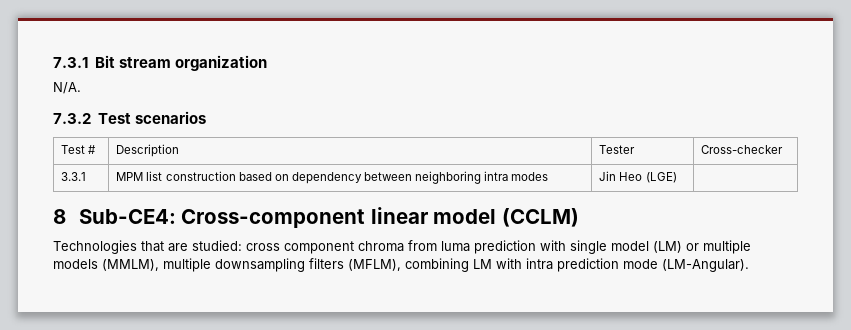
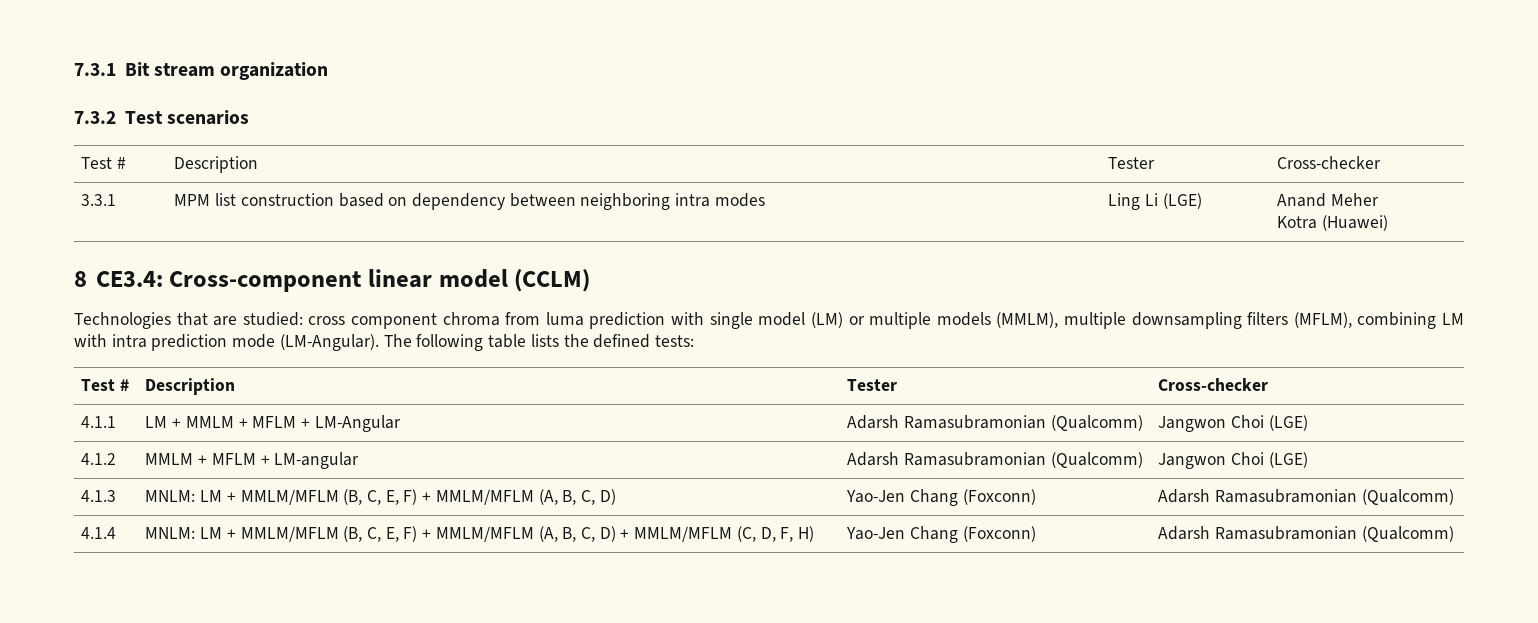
[53,82,81,94] // N/A. -> (329, 71) none
[599,171,643,181] Jin Heo -> [1108,193,1159,210] Ling Li
(677, 177) none -> [1277,193,1380,207] [1277,215,1389,231] Anand Meher // Kotra (Huawei)
[78,209,176,224] Sub-CE4: -> [95,271,163,287] CE3.4:
(749, 265) none -> [383,334,694,351] [81,379,130,391] [145,378,236,395] [847,379,898,391] [1158,378,1269,391] [81,416,117,428] [145,415,401,432] [847,415,1143,431] [1158,415,1308,432] [81,453,117,465] [145,452,360,469] [847,452,1143,468] [1158,452,1308,469] [81,490,117,502] [145,489,616,505] [846,489,1036,506] [1158,489,1454,505] [81,527,117,539] [145,526,815,542] [846,526,1036,543] [1158,526,1454,542] The following table lists the defined tests: // Test # | Description | Tester | Cross-checker // 4.1.1 | LM + MMLM + MFLM + LM-Angular | Adarsh Ramasubramonian (Qualcomm) | Jangwon Choi (LGE) // 4.1.2 | MMLM + MFLM + LM-angular | Adarsh Ramasubramonian (Qualcomm) | Jangwon Choi (LGE) // 4.1.3 | MNLM: LM + MMLM/MFLM (B, C, E, F) + MMLM/MFLM (A, B, C, D) | Yao-Jen Chang (Foxconn) | Adarsh Ramasubramonian (Qualcomm) // 4.1.4 | MNLM: LM + MMLM/MFLM (B, C, E, F) + MMLM/MFLM (A, B, C, D) + MMLM/MFLM (C, D, F, H) | Yao-Jen Chang (Foxconn) | Adarsh Ramasubramonian (Qualcomm)

